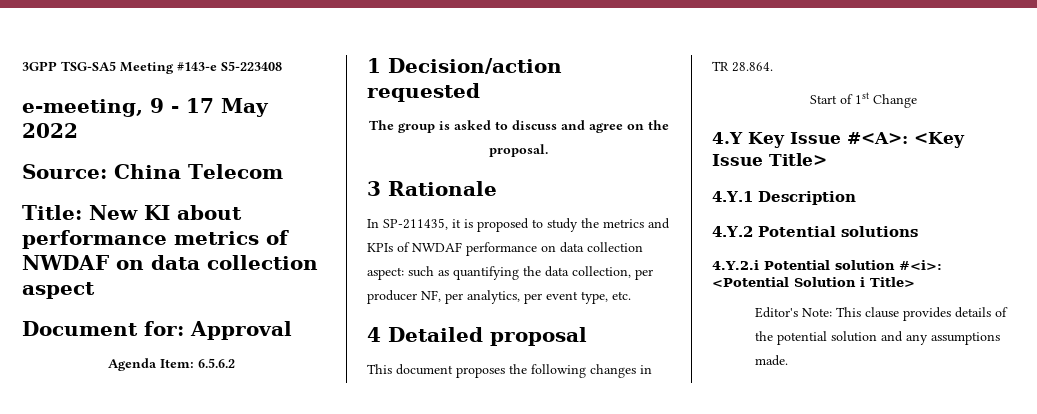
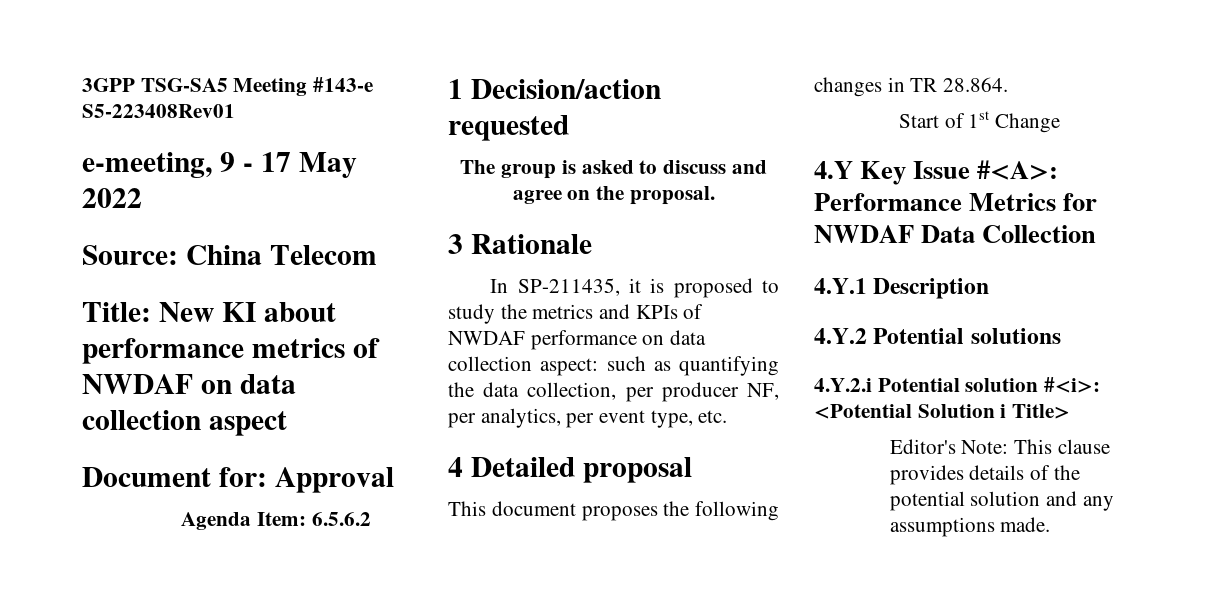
[221,61,282,71] S5-223408 -> [82,104,235,118] S5-223408Rev01
[914,132,965,148] [712,153,827,166] <Key Issue Title> -> [814,193,1098,211] [814,225,1097,243] Performance Metrics for NWDAF Data Collection

